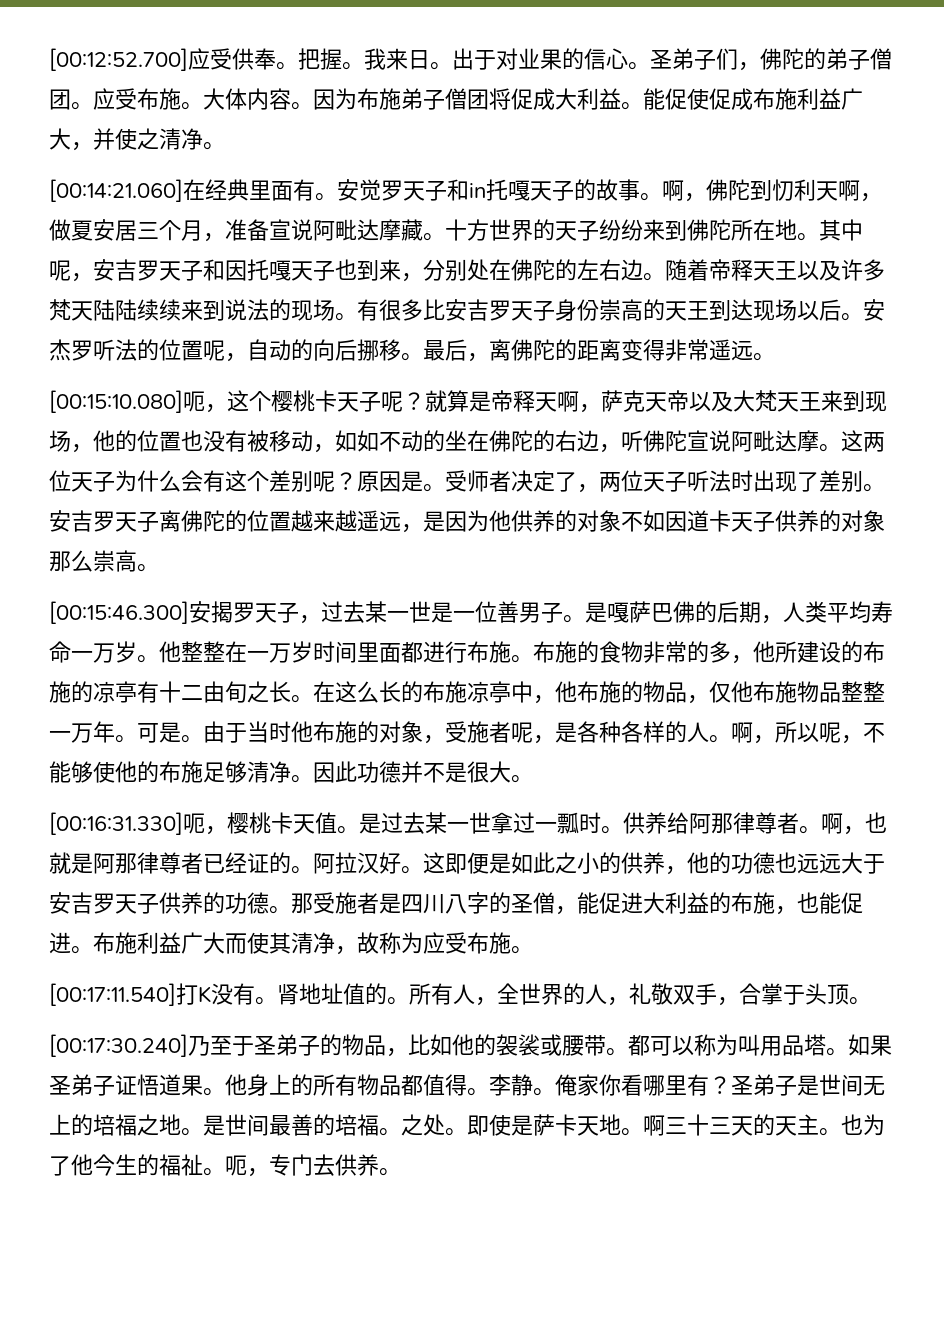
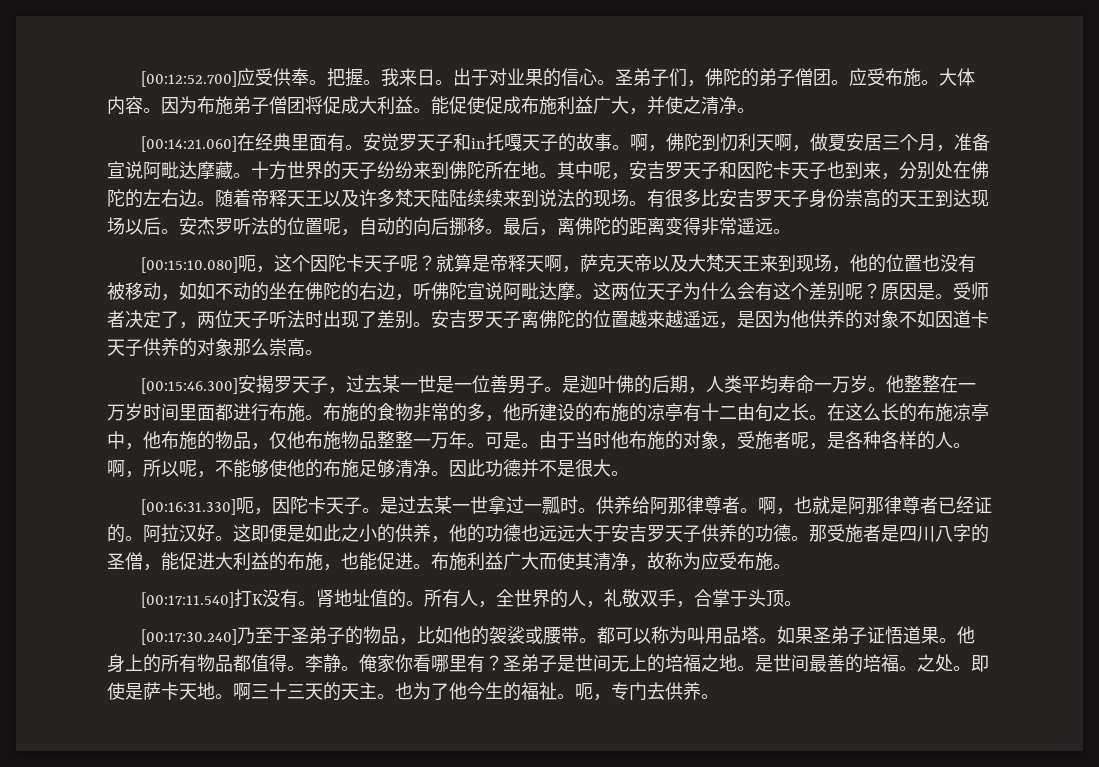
[247,259,291,281] 托嘎 -> [755,161,791,179] 陀卡
[271,390,315,412] 樱桃 -> [309,254,346,272] 因陀
[607,601,673,623] 嘎萨巴 -> [579,375,616,393] 迦叶
[227,812,337,834] 樱桃卡天值 -> [271,496,362,515] 因陀卡天子

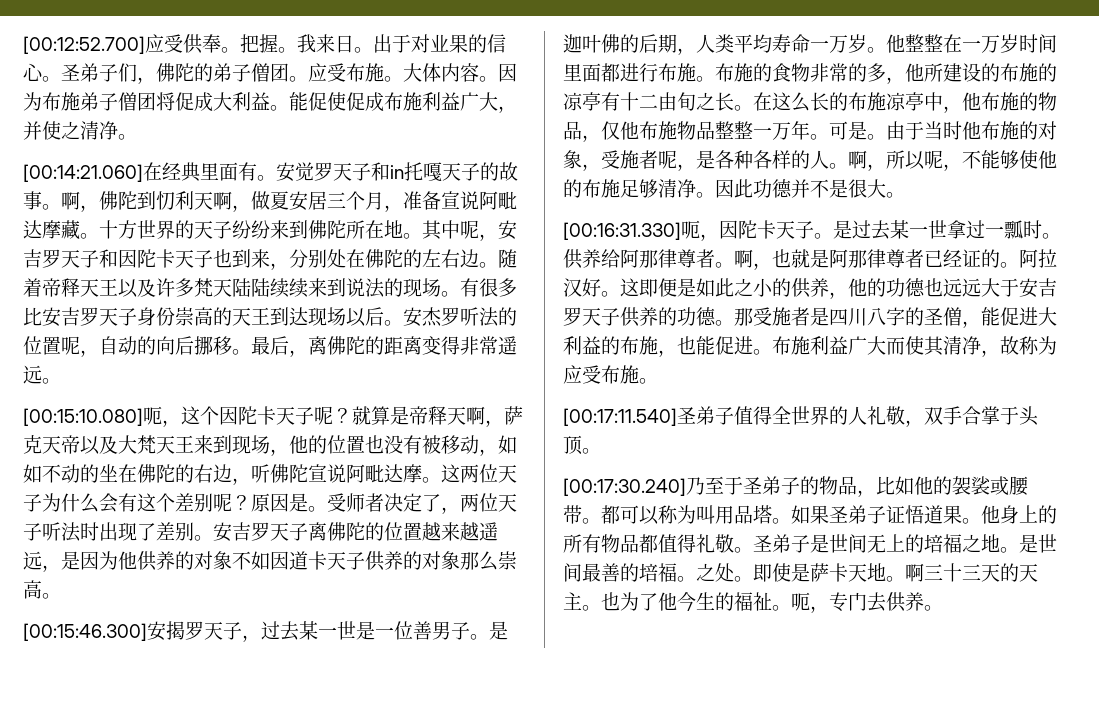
[233,589,694,608] 打K没有。肾地址值的。所有人，全世界的人，礼敬双手， -> [677,406,962,427] 圣弟子值得全世界的人礼敬，双手
[287,654,503,673] 。李静。俺家你看哪里有？ -> [696,534,753,553] 礼敬。

